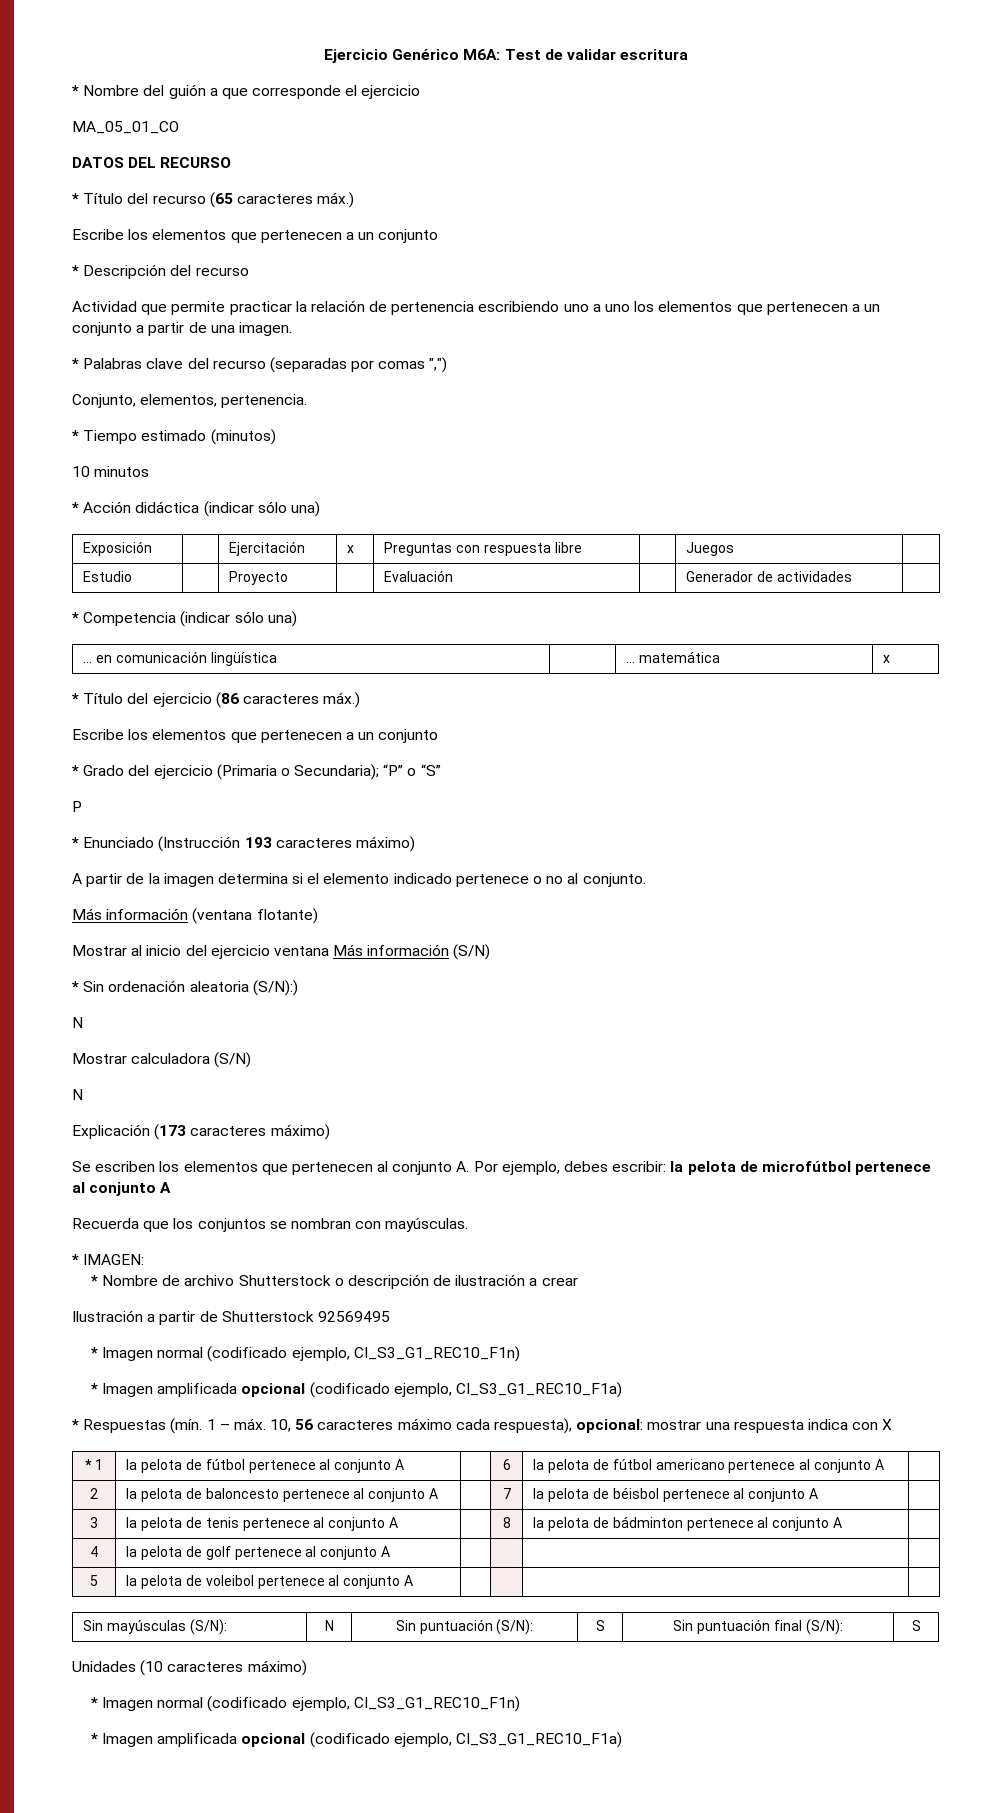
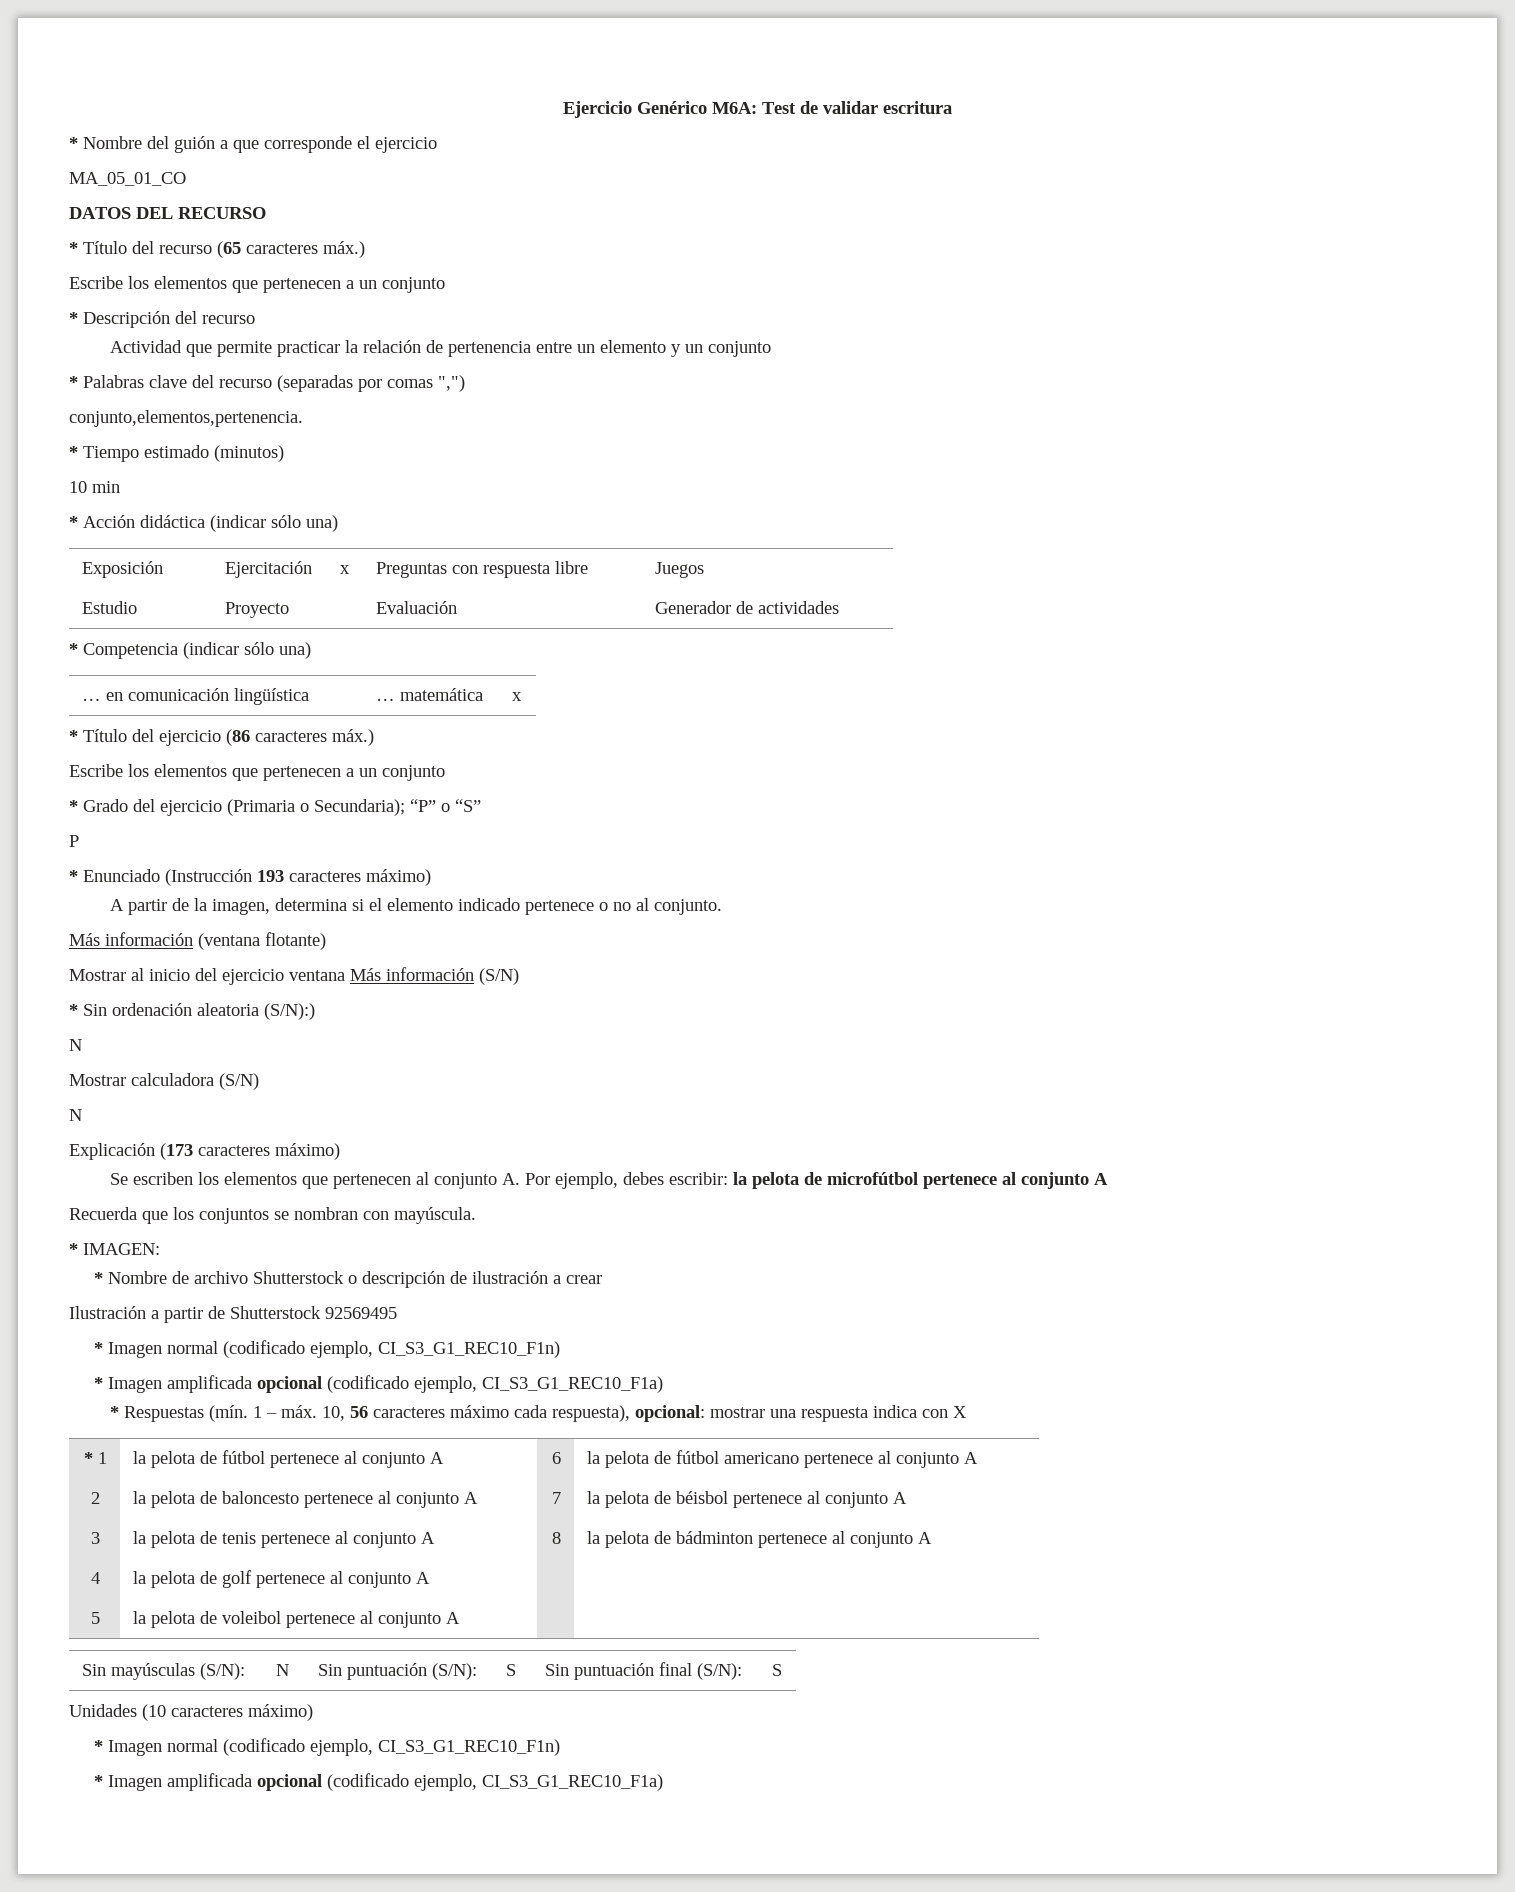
[478,301,881,315] [72,322,292,336] escribiendo uno a uno los elementos que pertenecen a un conjunto a partir de una imagen. -> [535,340,771,357] entre un elemento y un conjunto
[72,394,308,408] Conjunto, elementos, pertenencia. -> [69,410,303,427] conjunto,elementos,pertenencia.
[94,466,150,477] minutos -> [92,481,120,493] min
[163,873,214,887] imagen -> [211,899,270,915] imagen,
[385,1218,469,1232] mayúsculas. -> [394,1207,476,1224] mayúscula.

